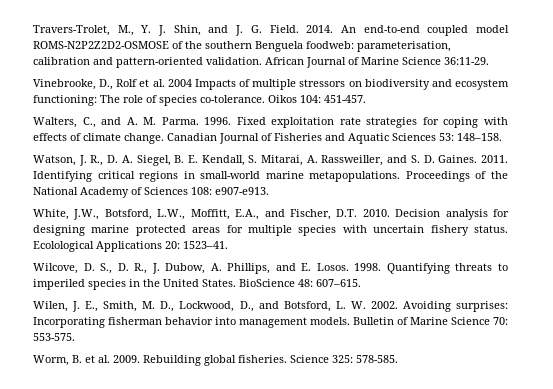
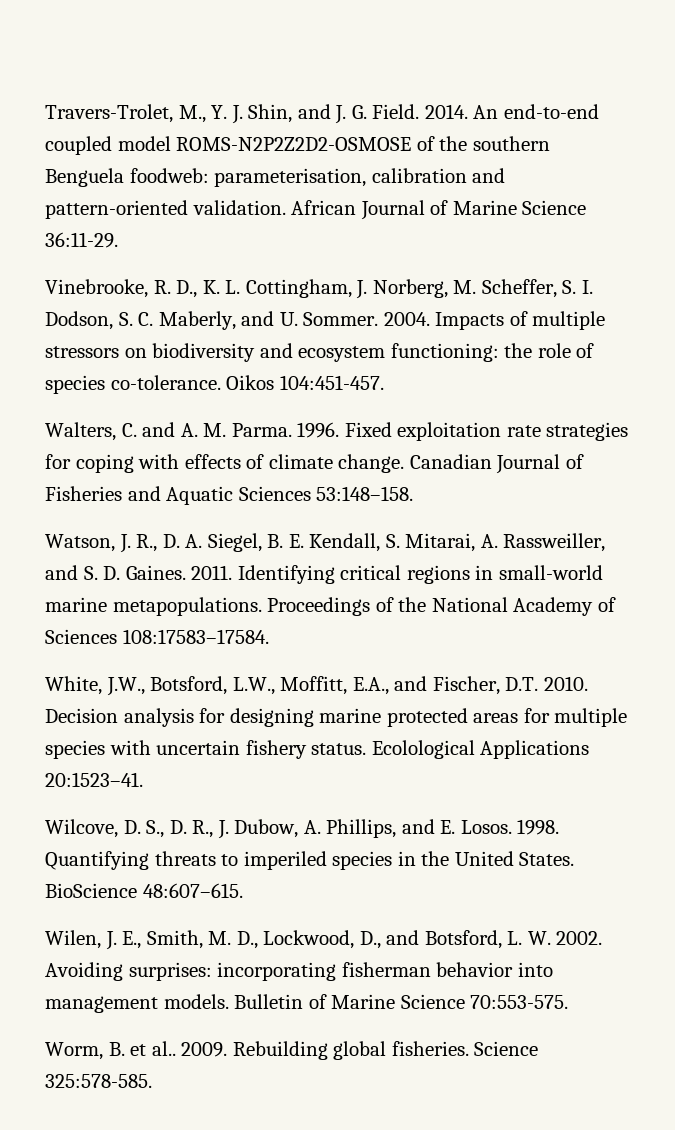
[99,79,192,90] D., Rolf et al. 2004 -> [153,279,593,299] [45,311,430,330] R. D., K. L. Cottingham, J. Norberg, M. Scheffer, S. I. Dodson, S. C. Maberly, and U. Sommer. 2004.
[100,95,120,103] The -> [504,343,533,358] the
[300,95,366,103] 104: 451-457. -> [279,375,384,390] 104:451-457.
[82,117,96,128] C., -> [121,423,137,437] C.
[439,133,502,141] 53: 148–158. -> [316,486,414,501] 53:148–158.
[191,187,269,195] 108: e907-e913. -> [122,629,269,644] 108:17583–17584.
[165,241,228,249] 20: 1523–41. -> [45,772,143,787] 20:1523–41.
[298,279,361,287] 48: 607–615. -> [142,883,243,898] 48:607–615.
[33,317,105,328] Incorporating -> [217,962,337,981] incorporating
[493,317,508,325] [33,333,75,341] 70: 553-575. -> [470,995,569,1009] 70:553-575.
[98,355,110,363] al. -> [151,1041,176,1056] al..
[332,355,398,363] 325: 578-585. -> [45,1074,152,1088] 325:578-585.

